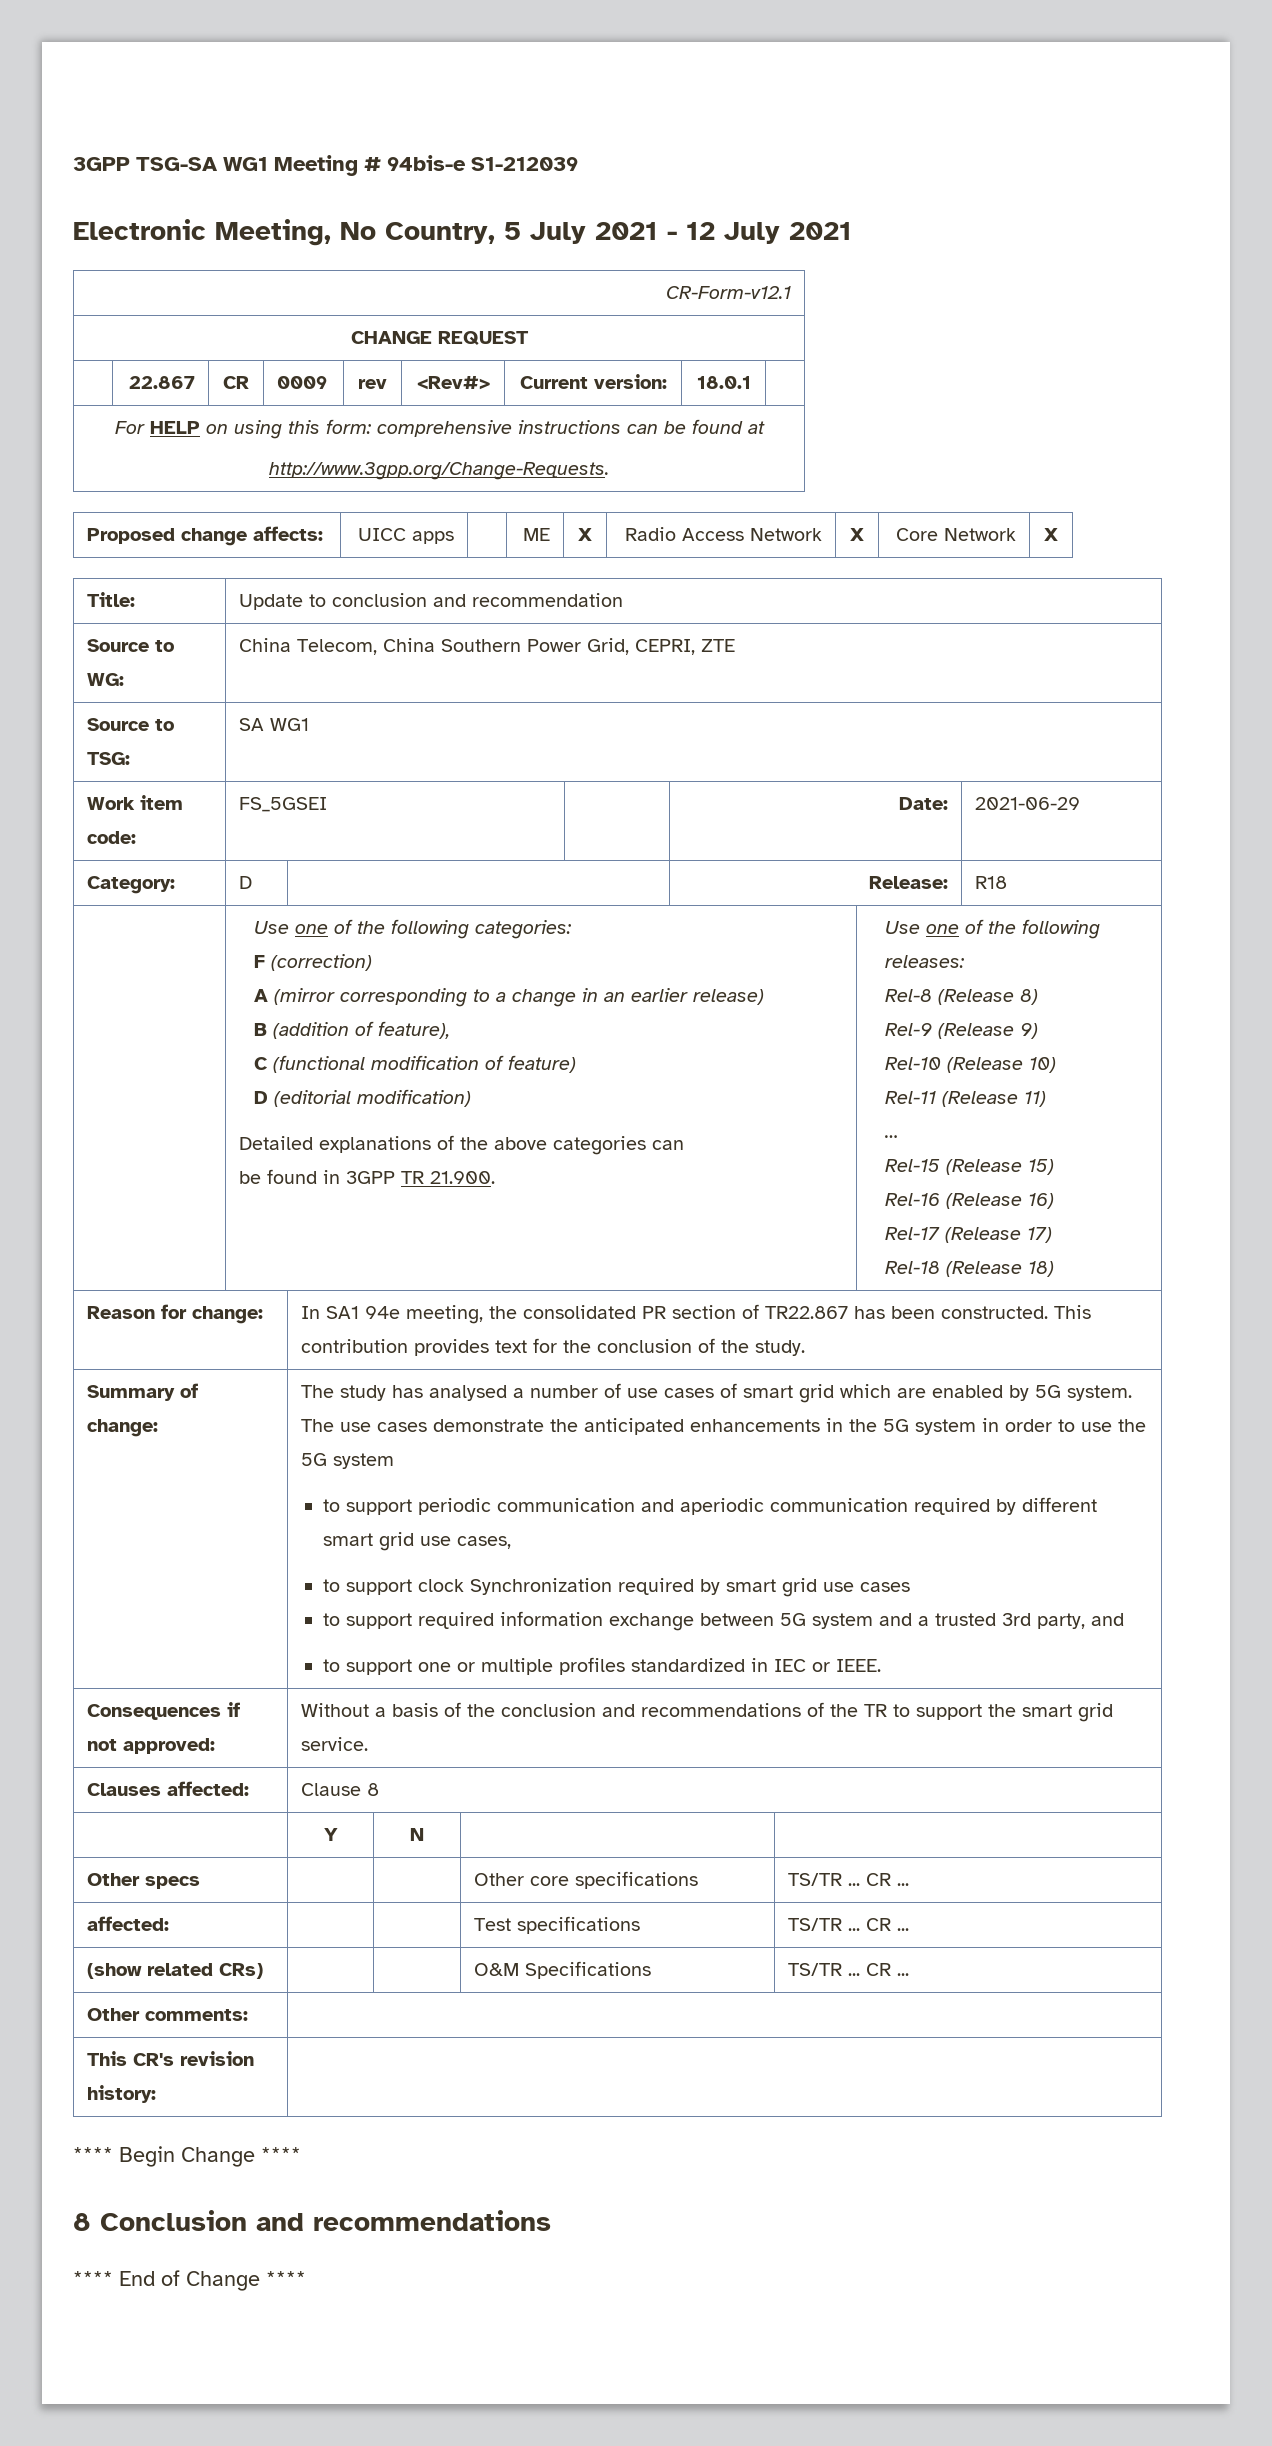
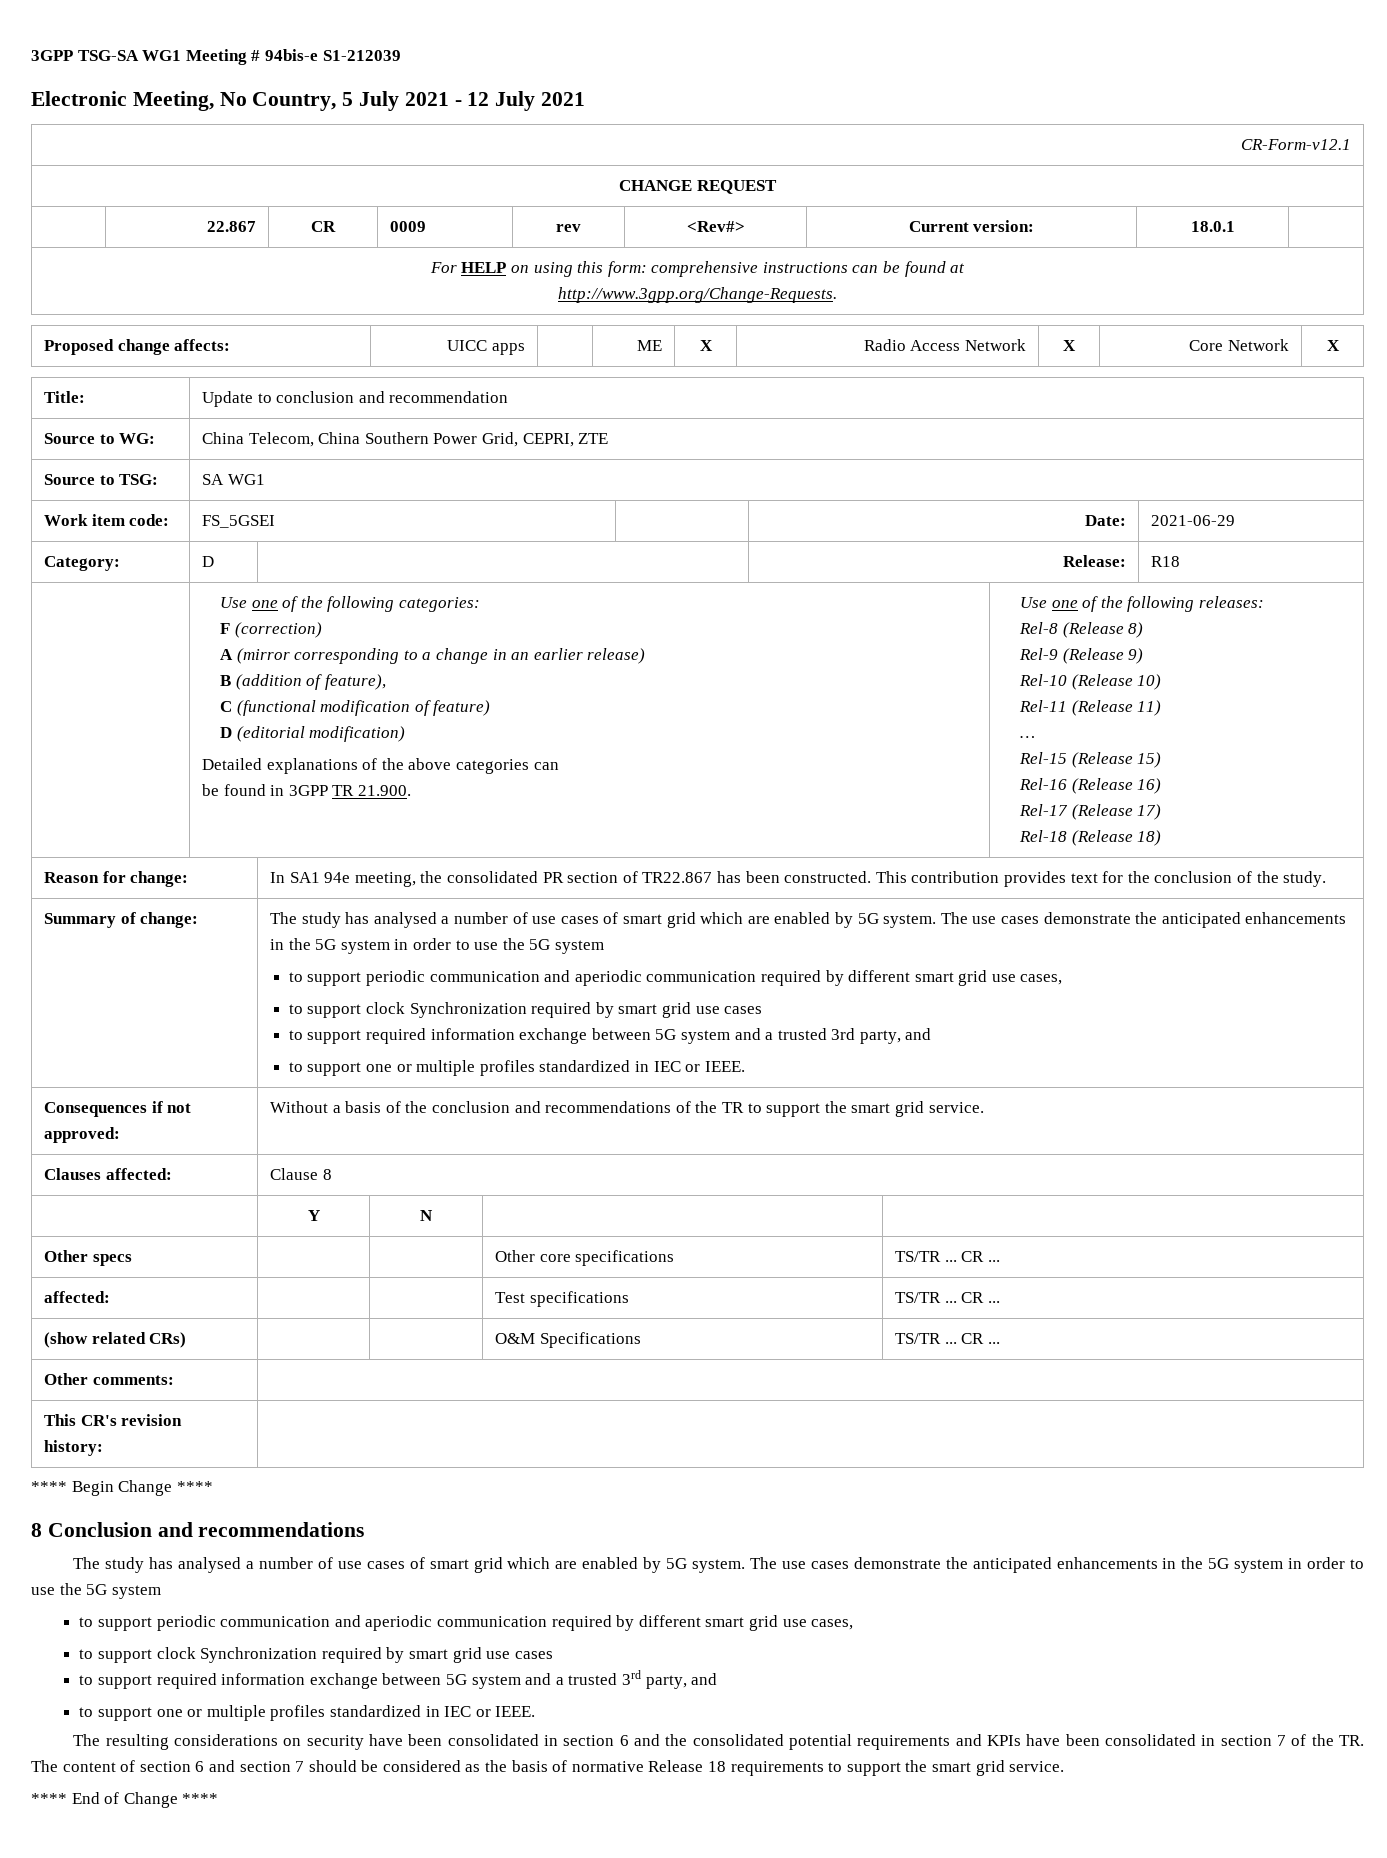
(551, 2220) none -> [73,1557,1365,1573] [31,1583,161,1599] [79,1615,854,1631] [79,1647,553,1663] [79,1670,718,1689] [79,1705,536,1721] [73,1734,1364,1750] [31,1760,1065,1776] // The study has analysed a number of use cases of smart grid which are enabled by 5G system. The use cases demonstrate the anticipated enhancements in the 5G system in order to use the 5G system // to support periodic communication and aperiodic communication required by different smart grid use cases, // to support clock Synchronization required by smart grid use cases // to support required information exchange between 5G system and a trusted 3rd party, and // to support one or multiple profiles standardized in IEC or IEEE. // The resulting considerations on security have been consolidated in section 6 and the consolidated potential requirements and KPIs have been consolidated in section 7 of the TR. The content of section 6 and section 7 should be considered as the basis of normative Release 18 requirements to support the smart grid service.

